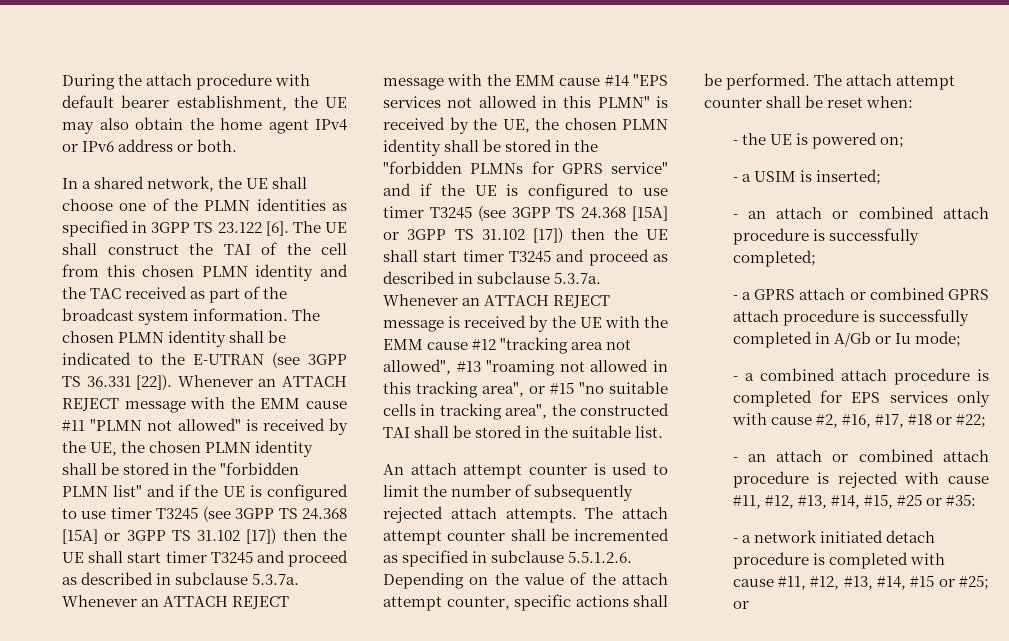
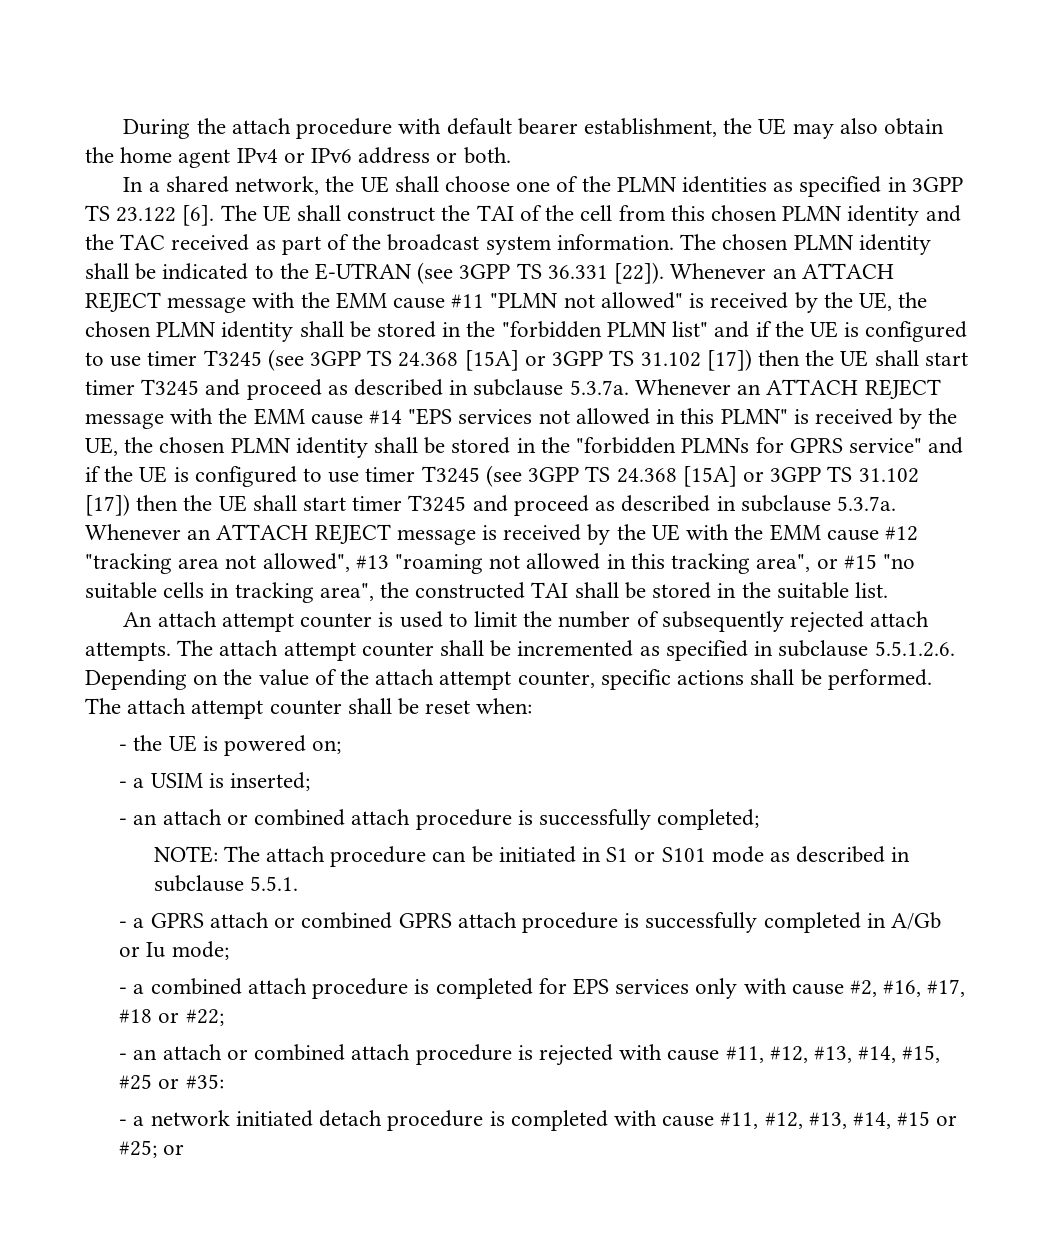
(816, 258) none -> [153,846,911,867] [153,875,298,892] // NOTE: The attach procedure can be initiated in S1 or S101 mode as described in subclause 5.5.1.

